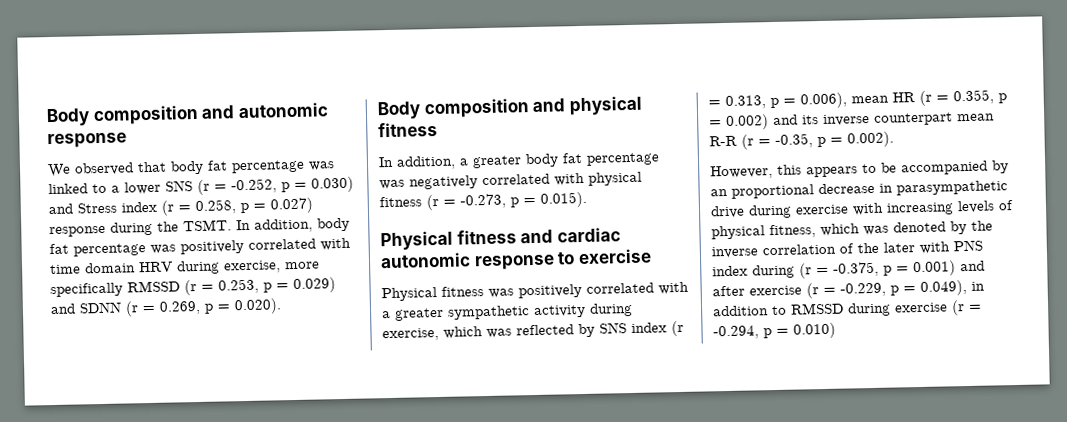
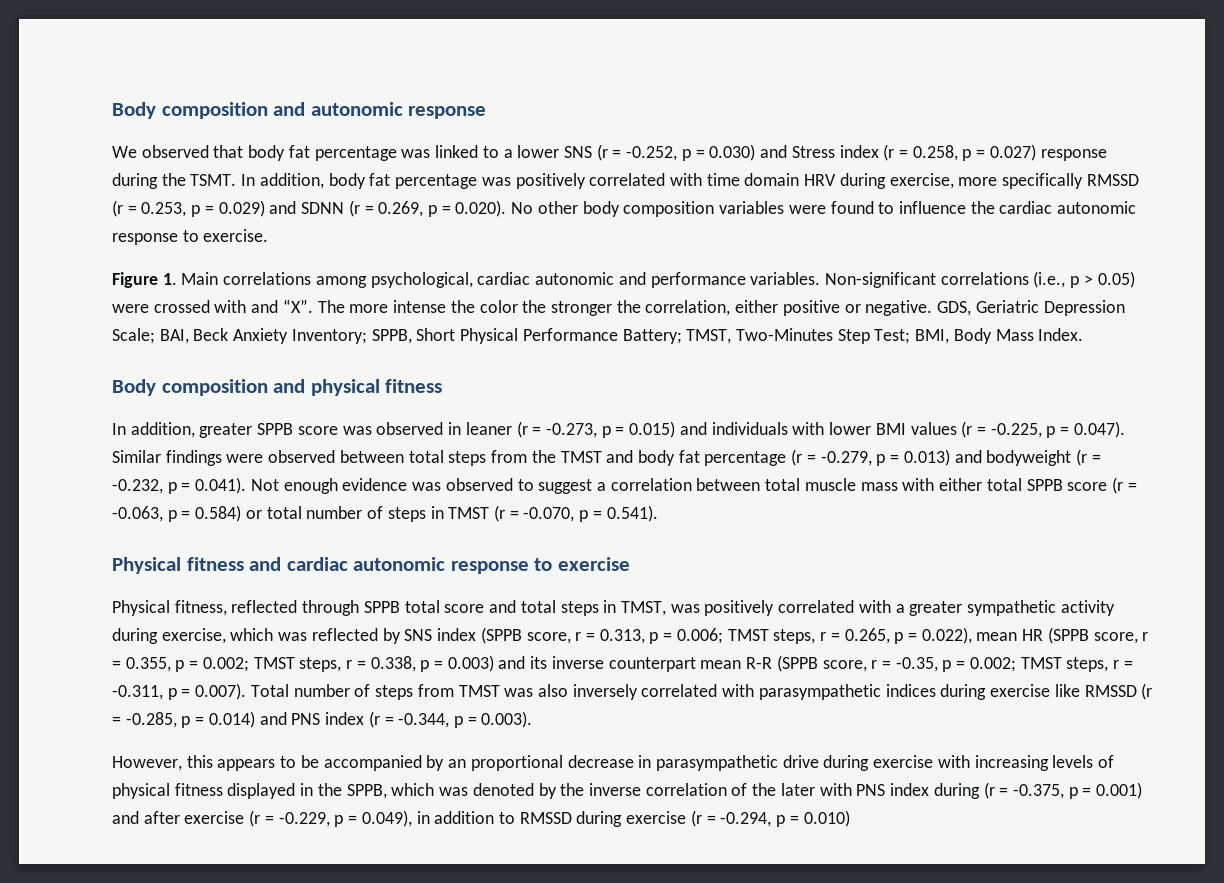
(282, 306) none -> [511,201,1137,217] [112,229,269,245] [112,271,1135,288] [112,299,1125,316] [112,328,1084,344] No other body composition variables were found to influence the cardiac autonomic response to exercise. // Figure 1. Main correlations among psychological, cardiac autonomic and performance variables. Non-significant correlations (i.e., p > 0.05) were crossed with and “X”. The more intense the color the stronger the correlation, either positive or negative. GDS, Geriatric Depression Scale; BAI, Beck Anxiety Inventory; SPPB, Short Physical Performance Battery; TMST, Two-Minutes Step Test; BMI, Body Mass Index.
[459,152,660,169] [379,171,642,190] [379,196,422,208] a greater body fat percentage was negatively correlated with physical fitness -> [199,422,512,438] greater SPPB score was observed in leaner
[540,191,587,208] 0.015). -> [629,421,1125,438] [112,449,1101,466] [112,477,1137,494] [112,505,658,522] 0.015) and individuals with lower BMI values (r = -0.225, p = 0.047). Similar findings were observed between total steps from the TMST and body fat percentage (r = -0.279, p = 0.013) and bodyweight (r = -0.232, p = 0.041). Not enough evidence was observed to suggest a correlation between total muscle mass with either total SPPB score (r = -0.063, p = 0.584) or total number of steps in TMST (r = -0.070, p = 0.541).
[441,286,484,297] fitness -> [174,600,666,616] fitness, reflected through SPPB total score and total steps in TMST,
[671,320,684,337] (r -> [480,627,582,644] (SPPB score, r
[800,89,1007,109] [709,114,769,130] 0.006), mean HR (r = 0.355, p = 0.002) -> [676,627,1149,644] [112,655,494,672] 0.006; TMST steps, r = 0.265, p = 0.022), mean HR (SPPB score, r = 0.355, p = 0.002; TMST steps, r = 0.338, p = 0.003)
[741,134,754,150] (r -> [776,655,878,672] (SPPB score, r
[847,131,894,148] 0.002). -> [969,657,1133,672] [112,683,1153,700] [112,711,533,728] 0.002; TMST steps, r = -0.311, p = 0.007). Total number of steps from TMST was also inversely correlated with parasympathetic indices during exercise like RMSSD (r = -0.285, p = 0.014) and PNS index (r = -0.344, p = 0.003).
[769,224,816,239] fitness, -> [174,783,387,799] fitness displayed in the SPPB,

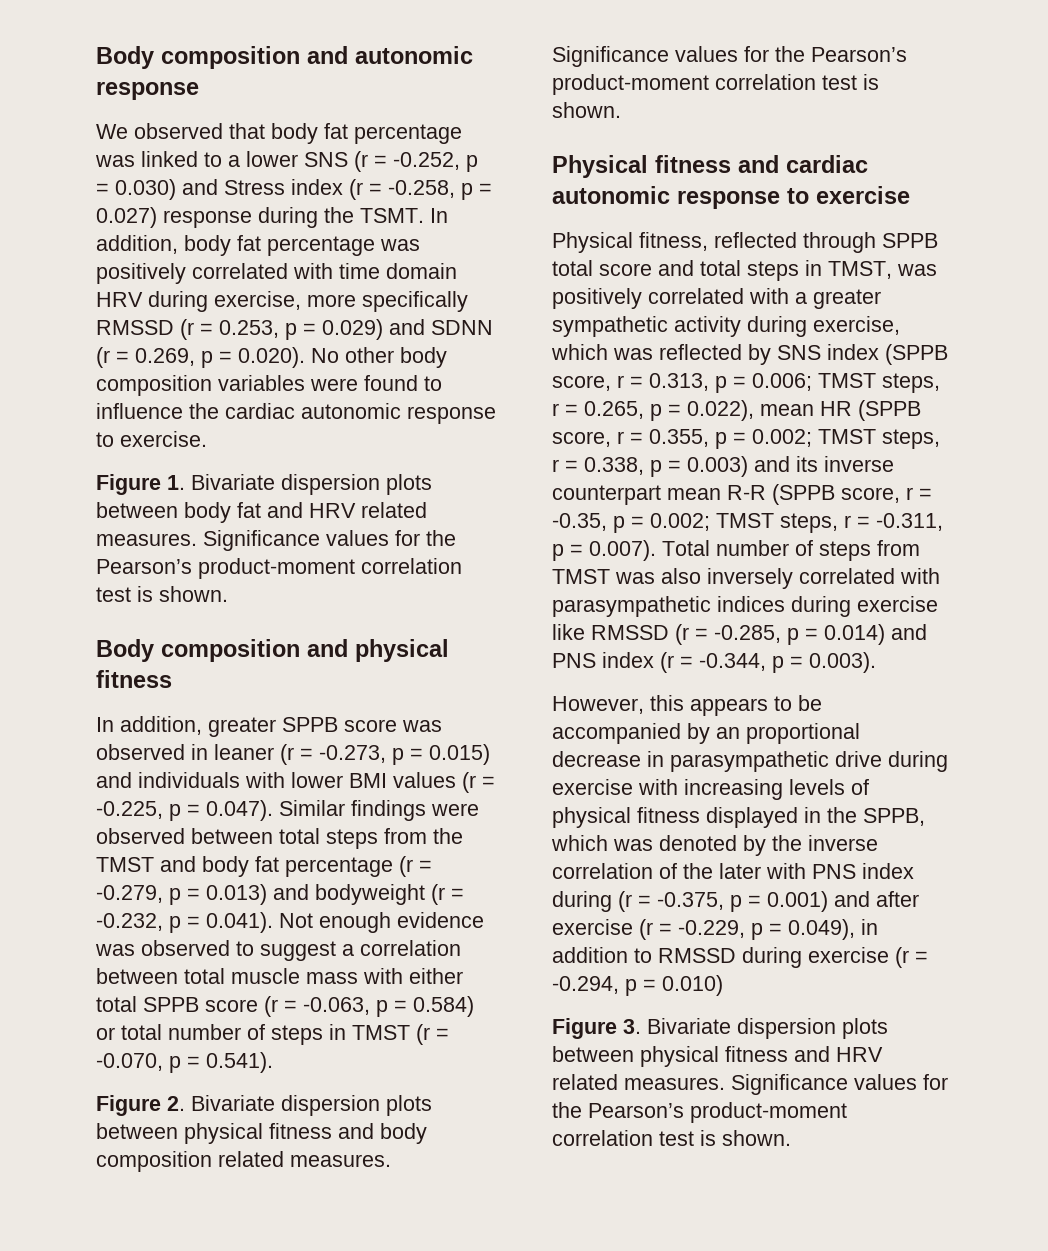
[912,145,958,161] 0.258, -> [388,180,455,198] -0.258,
[181,271,1135,288] [112,299,1125,316] [112,328,1084,344] Main correlations among psychological, cardiac autonomic and performance variables. Non-significant correlations (i.e., p > 0.05) were crossed with and “X”. The more intense the color the stronger the correlation, either positive or negative. GDS, Geriatric Depression Scale; BAI, Beck Anxiety Inventory; SPPB, Short Physical Performance Battery; TMST, Two-Minutes Step Test; BMI, Body Mass Index. -> [191,474,432,495] [96,502,427,523] [96,530,456,551] [96,558,462,579] [96,586,228,602] Bivariate dispersion plots between body fat and HRV related measures. Significance values for the Pearson’s product-moment correlation test is shown.
(658, 513) none -> [96,1095,432,1116] [96,1123,427,1144] [96,1151,391,1172] [552,46,907,67] [552,74,879,95] [552,102,621,118] // Figure 2. Bivariate dispersion plots between physical fitness and body composition related measures. Significance values for the Pearson’s product-moment correlation test is shown.
(850, 818) none -> [552,1018,888,1039] [552,1046,883,1067] [552,1074,948,1095] [552,1102,847,1123] [552,1130,791,1146] // Figure 3. Bivariate dispersion plots between physical fitness and HRV related measures. Significance values for the Pearson’s product-moment correlation test is shown.

